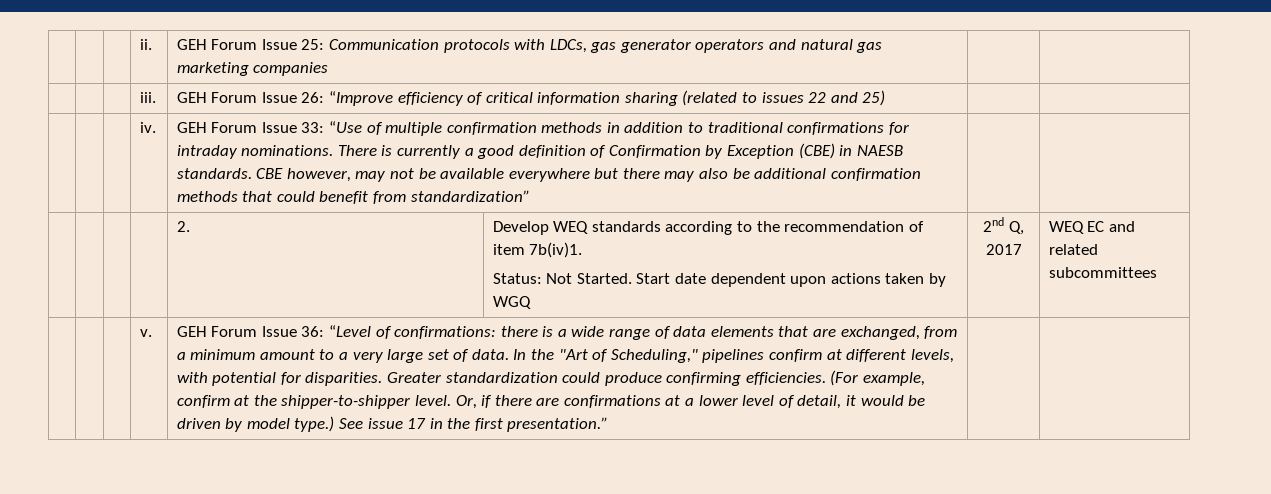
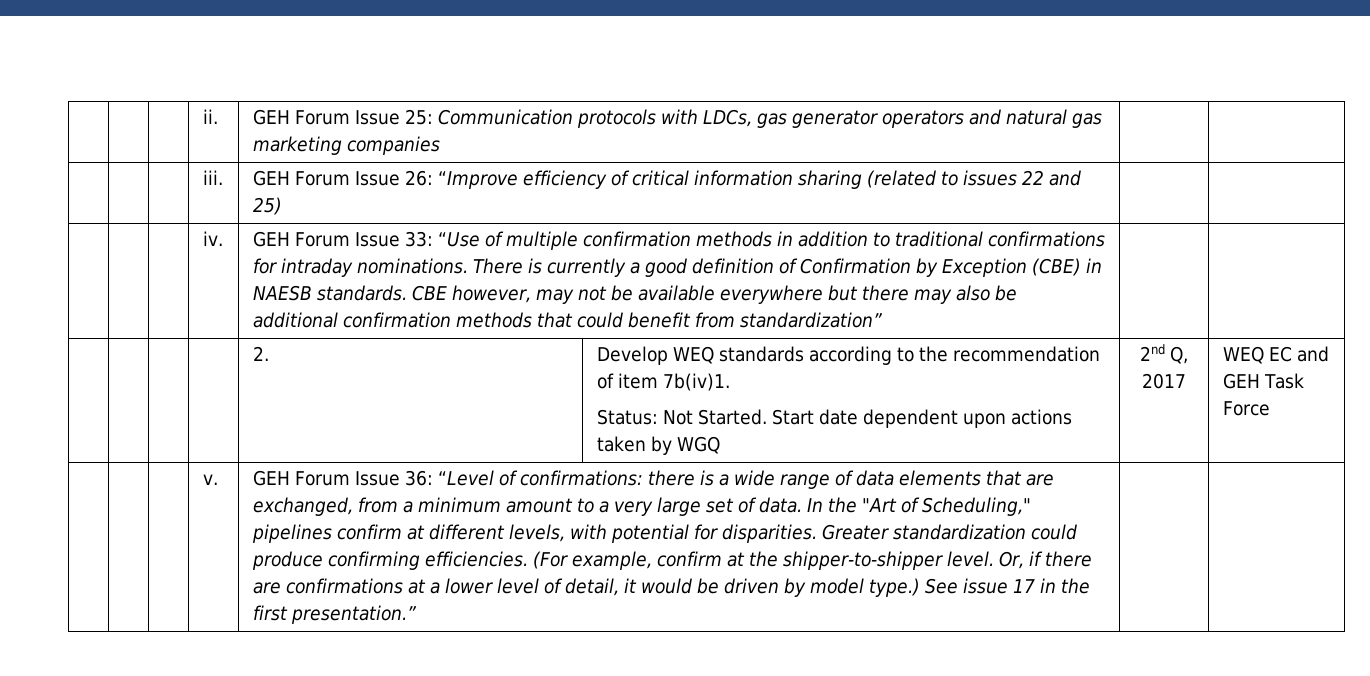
[1048,244,1098,255] [1048,267,1157,278] related subcommittees -> [1222,373,1304,389] [1222,401,1270,416] GEH Task Force

